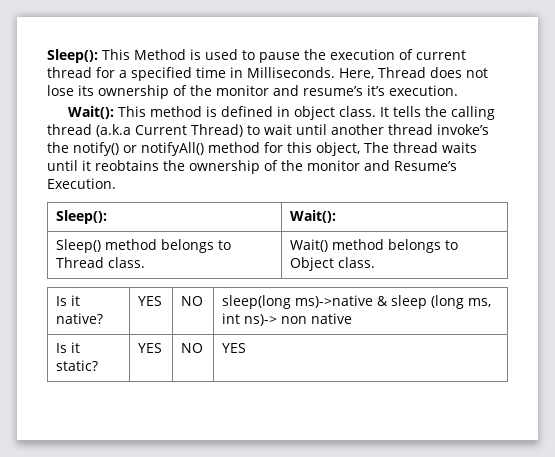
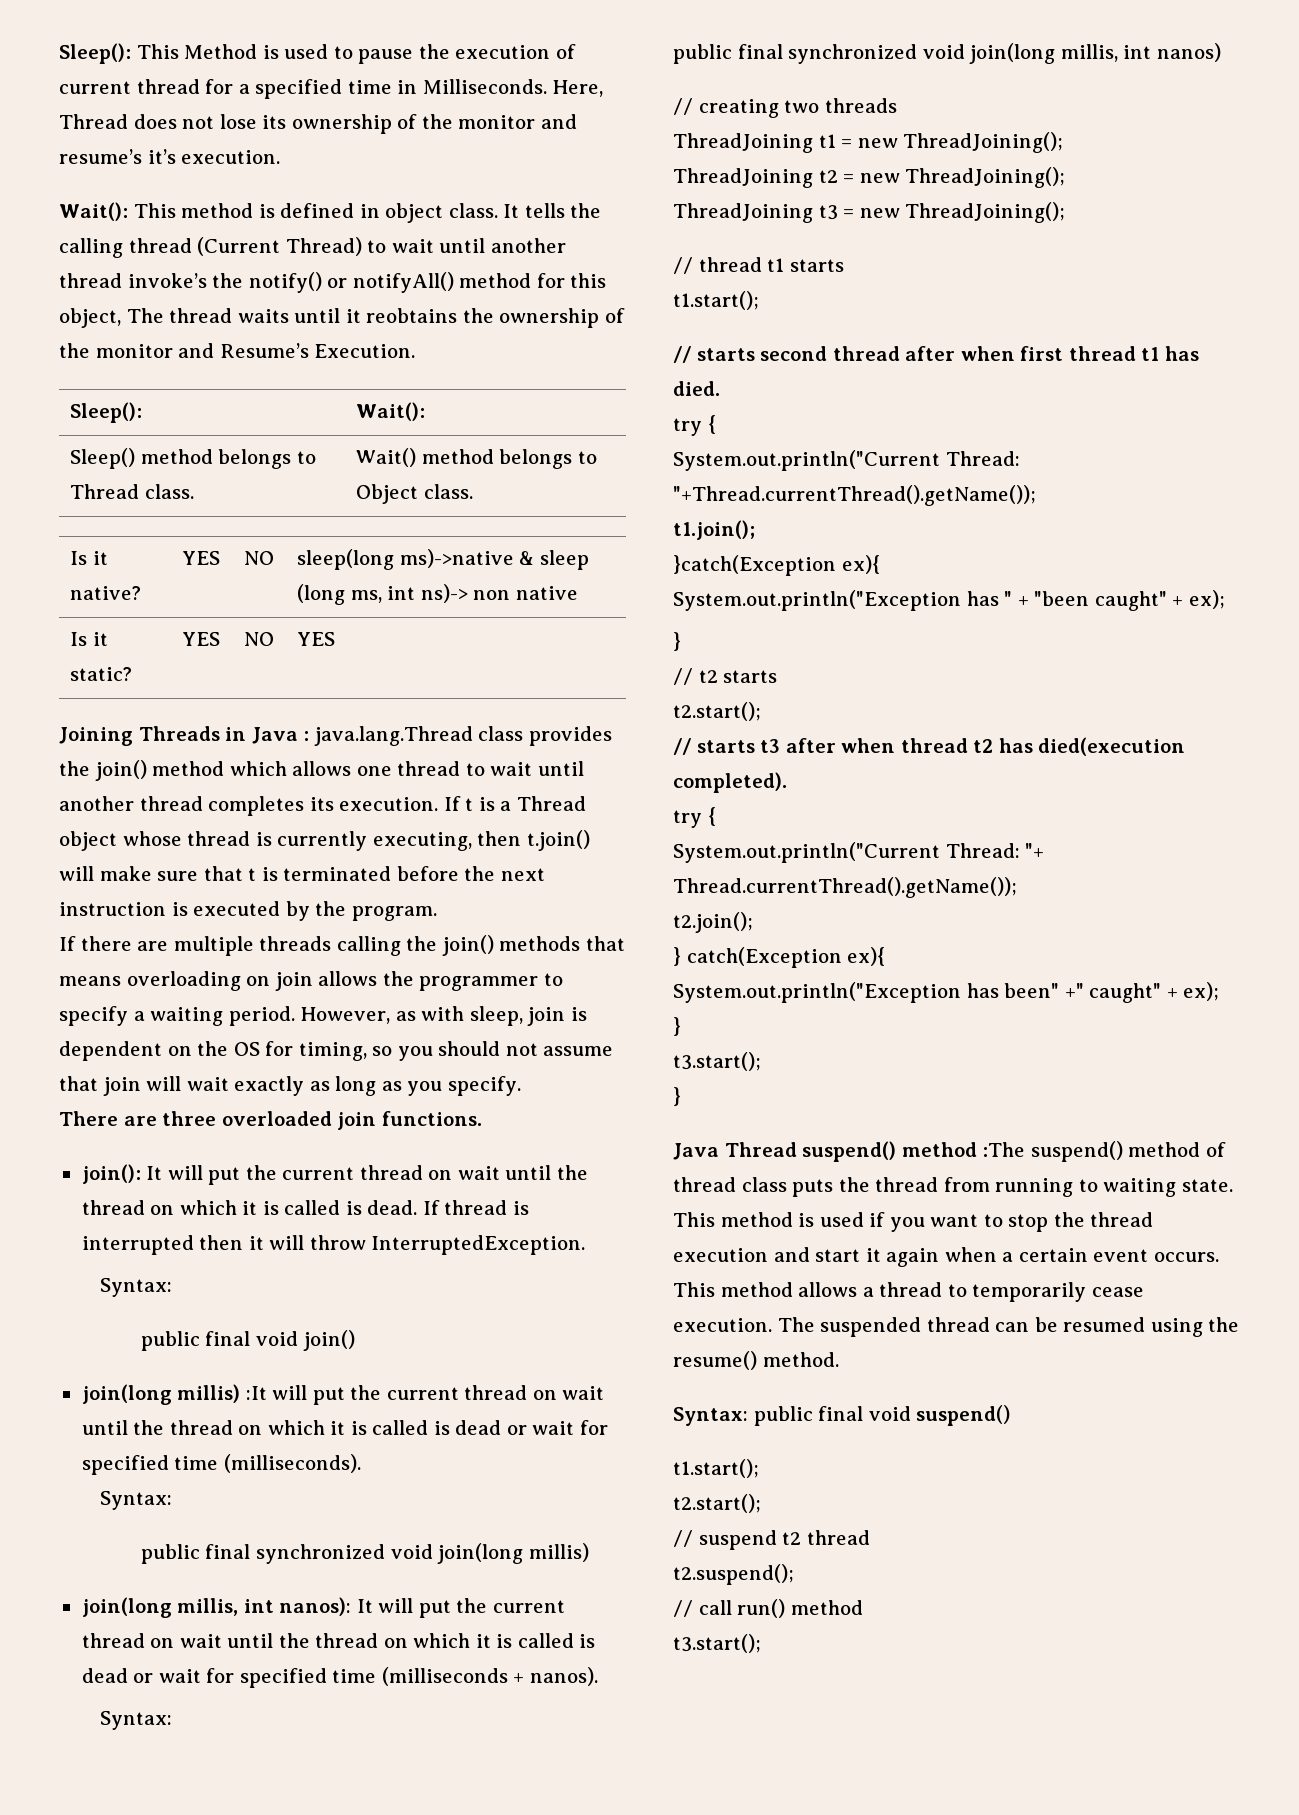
[96,124,187,137] (a.k.a Current -> [197,237,281,256] (Current
(246, 348) none -> [59,726,612,746] [59,760,584,781] [59,796,586,816] [59,830,590,851] [59,866,545,881] [59,901,437,921] [59,935,625,956] [59,971,563,991] [59,1006,587,1026] [59,1041,614,1061] [59,1076,521,1096] [59,1111,482,1130] [81,1164,588,1185] [81,1200,529,1215] [81,1235,586,1255] [99,1278,172,1297] [140,1330,355,1351] [81,1384,605,1405] [81,1420,608,1435] [81,1454,361,1475] [99,1491,172,1510] [140,1543,589,1564] [81,1597,565,1618] [81,1633,596,1648] [81,1667,598,1688] [99,1711,172,1730] [673,43,1221,64] [673,98,897,118] [673,132,1064,153] [673,167,1066,188] [673,202,1066,223] [673,257,844,274] [673,291,759,310] [673,346,1199,363] [673,381,720,396] [673,415,716,436] [673,450,1020,471] [673,485,1036,506] [673,520,755,540] [673,555,880,576] [673,590,1225,611] [673,632,681,651] [673,668,778,685] [673,702,761,721] [673,737,1186,756] [673,772,787,793] [673,807,716,828] [673,842,1045,863] [673,877,1017,898] [673,912,753,933] [673,947,886,968] [673,982,1220,1003] [673,1017,681,1036] [673,1052,761,1071] [673,1087,681,1106] [673,1141,1226,1162] [673,1177,1233,1197] [673,1212,1154,1232] [673,1247,1219,1267] [673,1282,1144,1302] [673,1317,1240,1337] [673,1351,839,1370] [673,1405,1011,1426] [673,1459,759,1478] [673,1494,761,1513] [673,1530,870,1550] [673,1564,794,1585] [673,1599,863,1618] [673,1634,761,1653] // Joining Threads in Java : java.lang.Thread class provides the join() method which allows one thread to wait until another thread completes its execution. If t is a Thread object whose thread is currently executing, then t.join() will make sure that t is terminated before the next instruction is executed by the program. // If there are multiple threads calling the join() methods that means overloading on join allows the programmer to specify a waiting period. However, as with sleep, join is dependent on the OS for timing, so you should not assume that join will wait exactly as long as you specify. // There are three overloaded join functions. // join(): It will put the current thread on wait until the thread on which it is called is dead. If thread is interrupted then it will throw InterruptedException. // Syntax: // public final void join() // join(long millis) :It will put the current thread on wait until the thread on which it is called is dead or wait for specified time (milliseconds). // Syntax: // public final synchronized void join(long millis) // join(long millis, int nanos): It will put the current thread on wait until the thread on which it is called is dead or wait for specified time (milliseconds + nanos). // Syntax: // public final synchronized void join(long millis, int nanos) // // creating two threads // ThreadJoining t1 = new ThreadJoining(); // ThreadJoining t2 = new ThreadJoining(); // ThreadJoining t3 = new ThreadJoining(); // // thread t1 starts // t1.start(); // // starts second thread after when first thread t1 has died. // try { // System.out.println("Current Thread: "+Thread.currentThread().getName()); // t1.join(); // }catch(Exception ex){ // System.out.println("Exception has " + "been caught" + ex); // } // // t2 starts // t2.start(); // // starts t3 after when thread t2 has died(execution completed). // try { // System.out.println("Current Thread: "+ Thread.currentThread().getName()); // t2.join(); // } catch(Exception ex){ // System.out.println("Exception has been" +" caught" + ex); // } // t3.start(); // } // Java Thread suspend() method :The suspend() method of thread class puts the thread from running to waiting state. This method is used if you want to stop the thread execution and start it again when a certain event occurs. This method allows a thread to temporarily cease execution. The suspended thread can be resumed using the resume() method. // Syntax: public final void suspend() // t1.start(); // t2.start(); // // suspend t2 thread // t2.suspend(); // // call run() method // t3.start();

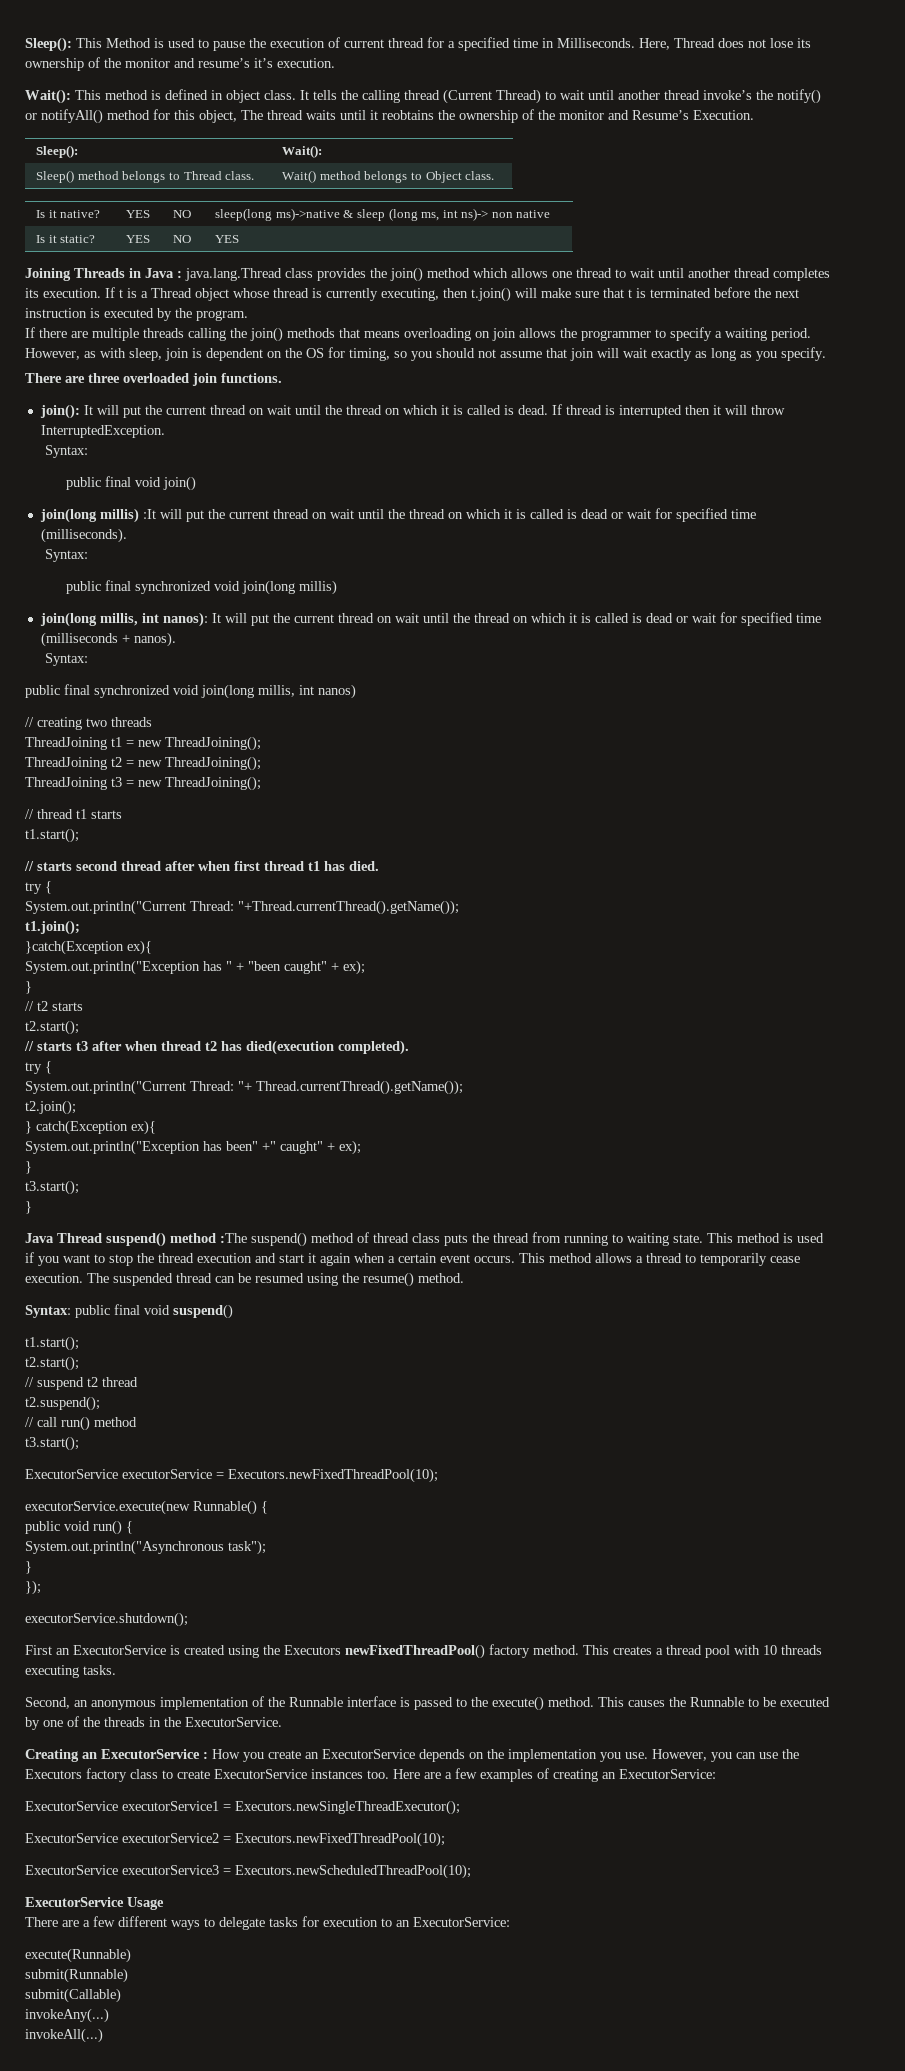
(761, 1643) none -> [25,1468,438,1483] [25,1500,268,1515] [25,1520,133,1535] [25,1540,266,1555] [25,1561,32,1574] [25,1580,41,1595] [25,1612,188,1627] [25,1644,822,1659] [25,1665,116,1678] [25,1696,830,1711] [25,1716,282,1730] [25,1749,799,1762] [25,1768,716,1782] [25,1800,460,1815] [25,1832,445,1847] [25,1864,471,1879] [25,1897,164,1910] [25,1916,510,1930] [25,1948,131,1963] [25,1968,128,1983] [25,1988,121,2003] [25,2008,109,2023] [25,2028,103,2043] // ExecutorService executorService = Executors.newFixedThreadPool(10); // executorService.execute(new Runnable() { // public void run() { // System.out.println("Asynchronous task"); // } // }); // executorService.shutdown(); // First an ExecutorService is created using the Executors newFixedThreadPool() factory method. This creates a thread pool with 10 threads executing tasks. // Second, an anonymous implementation of the Runnable interface is passed to the execute() method. This causes the Runnable to be executed by one of the threads in the ExecutorService. // Creating an ExecutorService : How you create an ExecutorService depends on the implementation you use. However, you can use the Executors factory class to create ExecutorService instances too. Here are a few examples of creating an ExecutorService: // ExecutorService executorService1 = Executors.newSingleThreadExecutor(); // ExecutorService executorService2 = Executors.newFixedThreadPool(10); // ExecutorService executorService3 = Executors.newScheduledThreadPool(10); // ExecutorService Usage // There are a few different ways to delegate tasks for execution to an ExecutorService: // execute(Runnable) // submit(Runnable) // submit(Callable) // invokeAny(...) // invokeAll(...)

